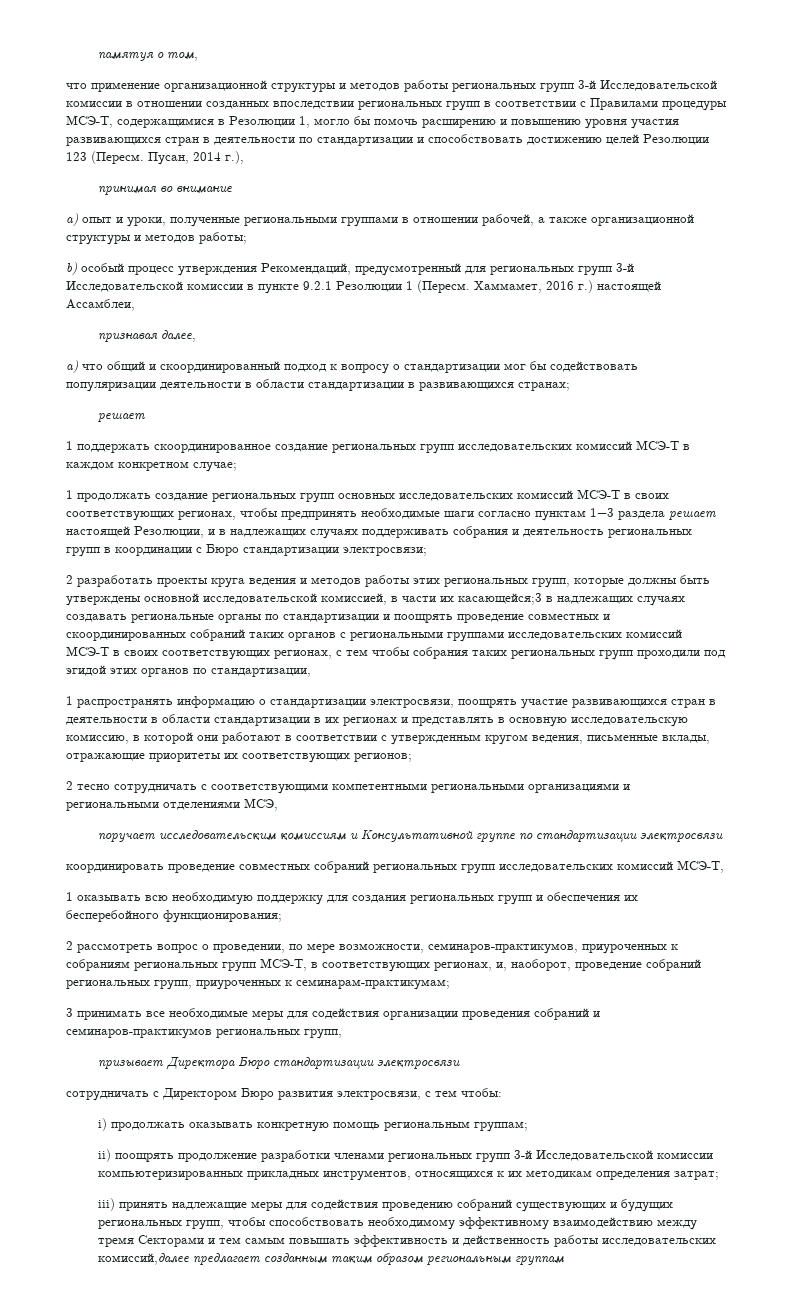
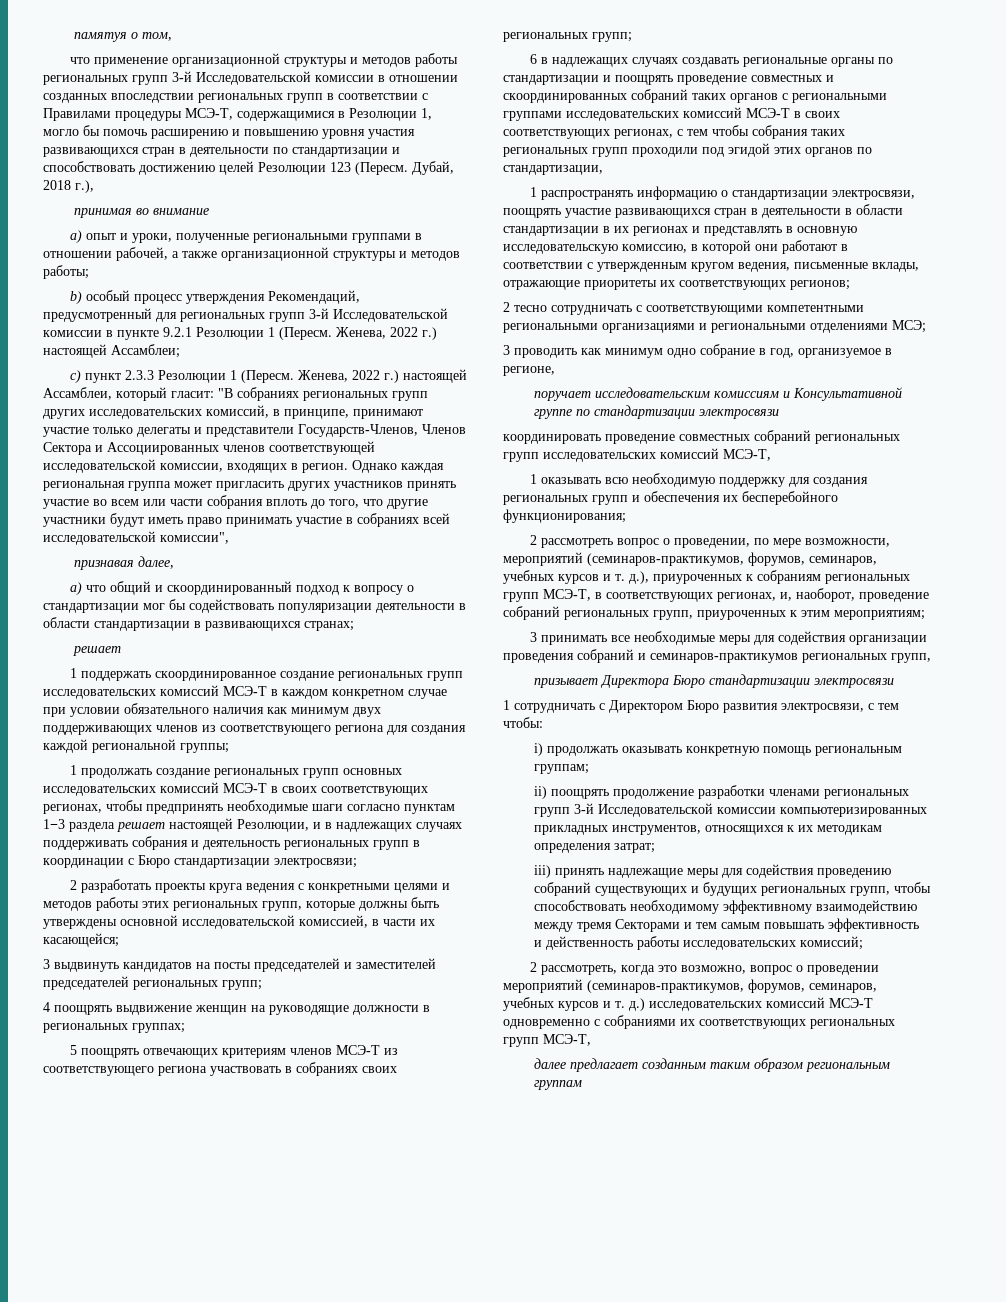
[148,152,221,165] Пусан, 2014 -> [412,161,454,175] [43,180,71,190] Дубай, 2018
[474,280,661,293] [66,299,135,311] Хаммамет, 2016 г.) настоящей Ассамблеи, -> [336,327,437,340] [43,344,180,358] [69,369,467,383] [43,387,428,401] [43,405,423,419] [43,424,466,437] [43,441,375,455] [43,459,444,473] [43,481,456,491] [43,495,428,509] [43,513,450,527] [43,531,229,545] Женева, 2022 г.) настоящей Ассамблеи; // c) пункт 2.3.3 Резолюции 1 (Пересм. Женева, 2022 г.) настоящей Ассамблеи, который гласит: "В собраниях региональных групп других исследовательских комиссий, в принципе, принимают участие только делегаты и представители Государств-Членов, Членов Сектора и Ассоциированных членов соответствующей исследовательской комиссии, входящих в регион. Однако каждая региональная группа может пригласить других участников принять участие во всем или части собрания вплоть до того, что другие участники будут иметь право принимать участие в собраниях всей исследовательской комиссии",
[193,462,237,472] случае; -> [408,689,447,699] [43,703,381,717] [43,725,466,735] [43,739,229,753] случае при условии обязательного наличия как минимум двух поддерживающих членов из соответствующего региона для создания каждой региональной группы;
(296, 582) none -> [297,883,438,893] с конкретными целями
[458,593,542,605] касающейся;3 -> [43,933,119,947] [43,958,436,972] [43,976,262,990] [43,1002,430,1015] [43,1023,185,1033] [69,1045,398,1058] [43,1062,397,1076] [503,32,632,42] [529,54,537,64] касающейся; // 3 выдвинуть кандидатов на посты председателей и заместителей председателей региональных групп; // 4 поощрять выдвижение женщин на руководящие должности в региональных группах; // 5 поощрять отвечающих критериям членов МСЭ-T из соответствующего региона участвовать в собраниях своих региональных групп; // 6
[244,798,278,811] МСЭ, -> [892,320,926,333] [503,344,892,358] [503,366,555,376] МСЭ; // 3 проводить как минимум одно собрание в год, организуемое в регионе,
[428,943,578,954] семинаров-практикумов, -> [503,552,877,566] [503,570,649,584] мероприятий (семинаров-практикумов, форумов, семинаров, учебных курсов и т. д.),
[296,979,450,990] семинарам-практикумам; -> [801,610,925,620] этим мероприятиям;
(460, 1064) none -> [503,700,510,710] 1
[97,1253,189,1265] комиссий,далее -> [800,936,864,950] [529,962,879,975] [503,979,877,993] [503,997,873,1011] [503,1015,895,1029] [503,1034,591,1047] [534,1058,567,1069] комиссий; // 2 рассмотреть, когда это возможно, вопрос о проведении мероприятий (семинаров-практикумов, форумов, семинаров, учебных курсов и т. д.) исследовательских комиссий МСЭ-Т одновременно с собраниями их соответствующих региональных групп МСЭ-Т, // далее

